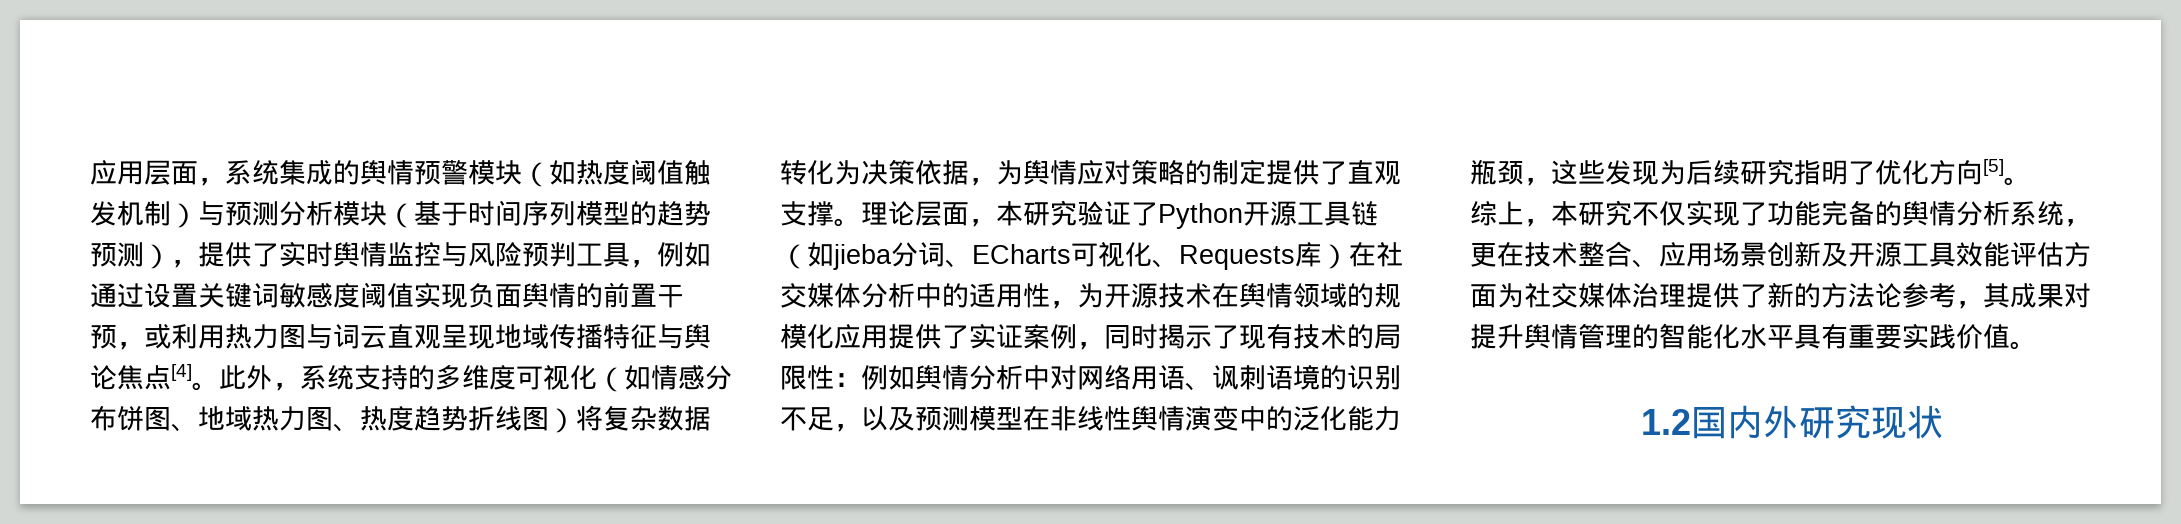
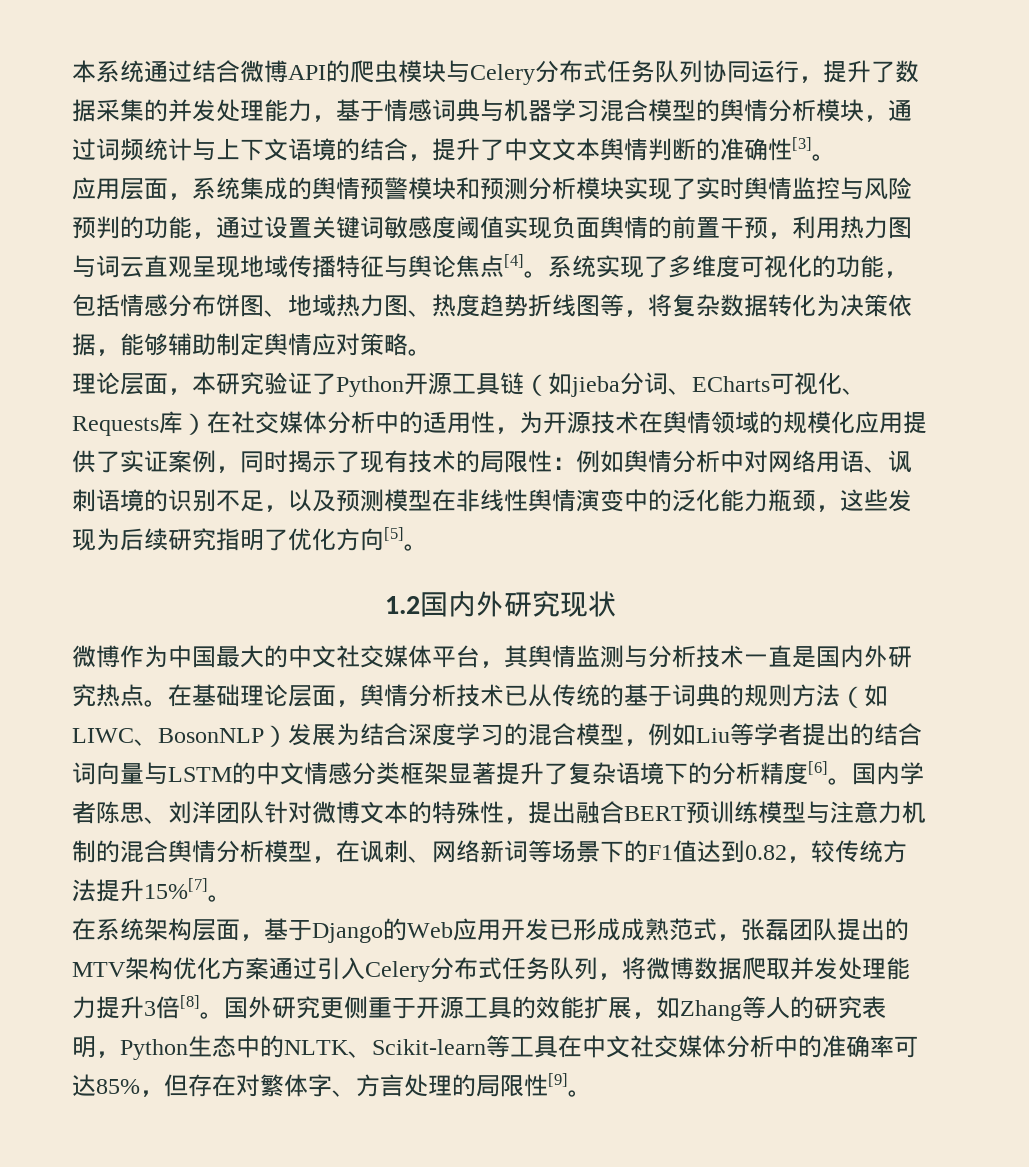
(90, 172) none -> [72,60,919,85] [72,99,912,122] [72,137,812,161] [812,154,836,161] 本系统通过结合微博API的爬虫模块与Celery分布式任务队列协同运行，提升了数据采集的并发处理能力，基于情感词典与机器学习混合模型的舆情分析模块，通过词频统计与上下文语境的结合，提升了中文文本舆情判断的准确性[3]。 //
[522,159,711,187] [90,200,711,228] [90,242,252,269] （如热度阈值触发机制）与预测分析模块（基于时间序列模型的趋势预测），提供 -> [456,177,672,200] 和预测分析模块实现
[576,242,711,268] 工具，例如 -> [120,216,216,239] 的功能，
[144,324,171,349] 或 -> (792, 235) none
[219,364,651,392] 此外，系统支持的多维度可视化（如 -> [548,255,908,278] [72,294,120,317] 系统实现了多维度可视化的功能，包括
[549,408,576,433] ） -> [600,294,648,317] 等，
[996,159,1401,185] [780,201,861,227] 为舆情应对策略的制定提供了直观支撑。 -> [120,333,432,356] 能够辅助制定舆情应对策略。 //
[1470,200,2091,227] [1470,241,2091,268] [1470,282,2091,309] [1470,323,2037,350] // 综上，本研究不仅实现了功能完备的舆情分析系统，更在技术整合、应用场景创新及开源工具效能评估方面为社交媒体治理提供了新的方法论参考，其成果对提升舆情管理的智能化水平具有重要实践价值。 -> (428, 547) none
(1943, 422) none -> [72,645,912,668] [72,684,888,708] [72,723,922,747] [72,761,828,785] [828,762,924,785] [72,801,926,824] [72,840,907,863] [72,878,232,902] [72,918,909,943] [72,957,910,982] [72,995,200,1019] [200,996,886,1021] [72,1035,918,1060] [72,1073,568,1097] [568,1090,592,1097] // 微博作为中国最大的中文社交媒体平台，其舆情监测与分析技术一直是国内外研究热点。在基础理论层面，舆情分析技术已从传统的基于词典的规则方法（如LIWC、BosonNLP）发展为结合深度学习的混合模型，例如Liu等学者提出的结合词向量与LSTM的中文情感分类框架显著提升了复杂语境下的分析精度[6]。国内学者陈思、刘洋团队针对微博文本的特殊性，提出融合BERT预训练模型与注意力机制的混合舆情分析模型，在讽刺、网络新词等场景下的F1值达到0.82，较传统方法提升15%[7]。 // 在系统架构层面，基于Django的Web应用开发已形成成熟范式，张磊团队提出的MTV架构优化方案通过引入Celery分布式任务队列，将微博数据爬取并发处理能力提升3倍[8]。国外研究更侧重于开源工具的效能扩展，如Zhang等人的研究表明，Python生态中的NLTK、Scikit-learn等工具在中文社交媒体分析中的准确率可达85%，但存在对繁体字、方言处理的局限性[9]。

